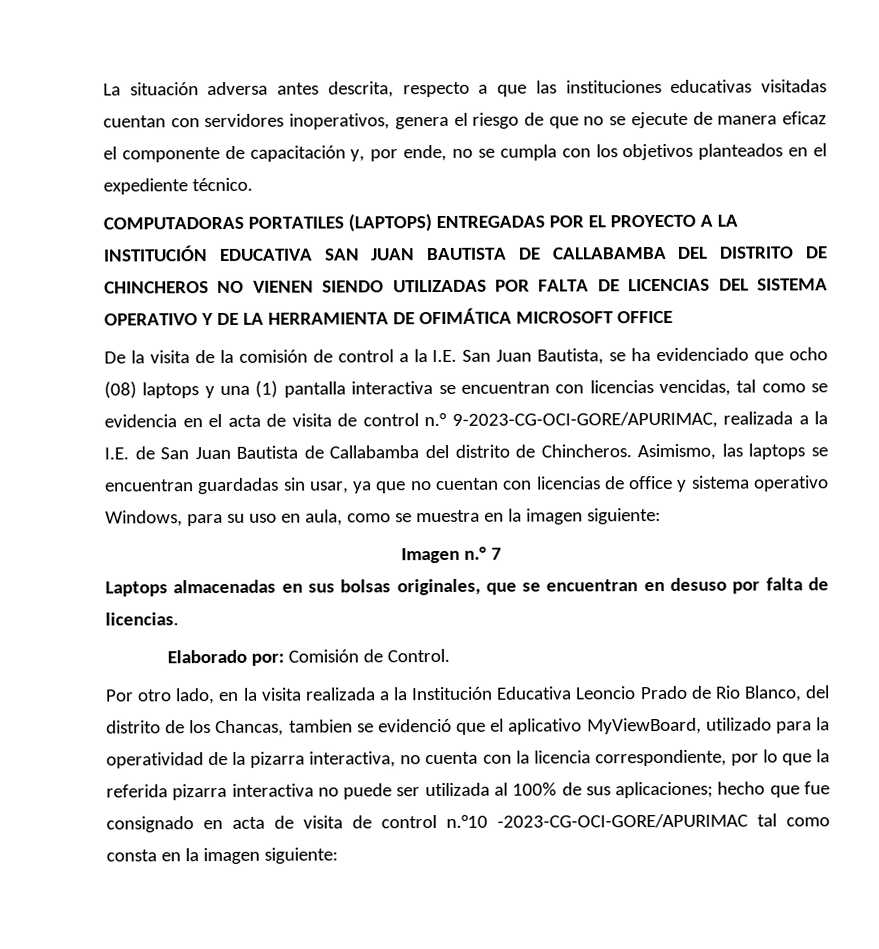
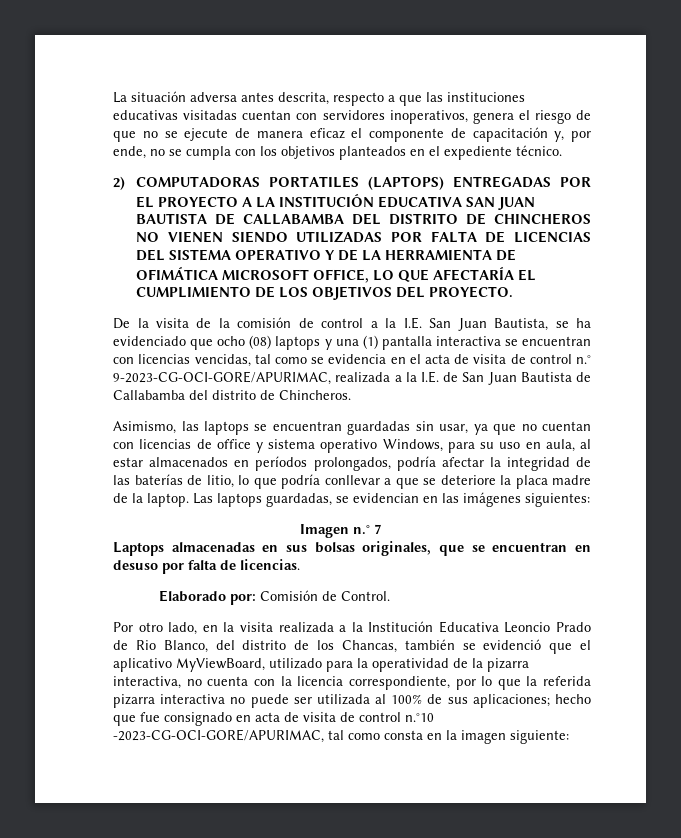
(254, 184) none -> [113,176,126,190] 2)
[616,310,673,324] OFFICE -> [313,266,537,283] [136,286,514,300] OFFICE, LO QUE AFECTARÍA EL CUMPLIMIENTO DE LOS OBJETIVOS DEL PROYECTO.
(632, 451) none -> (352, 395) //
[346,507,661,525] como se muestra en la imagen siguiente: -> [579,439,591,449] [113,456,591,471] [113,474,591,489] [113,492,591,507] al estar almacenados en períodos prolongados, podría afectar la integridad de las baterías de litio, lo que podría conllevar a que se deteriore la placa madre de la laptop. Las laptops guardadas, se evidencian en las imágenes siguientes:
[288,719,353,733] tambien -> [404,639,455,650] también
[497,813,749,829] -2023-CG-OCI-GORE/APURIMAC -> [113,729,325,743] -2023-CG-OCI-GORE/APURIMAC,

